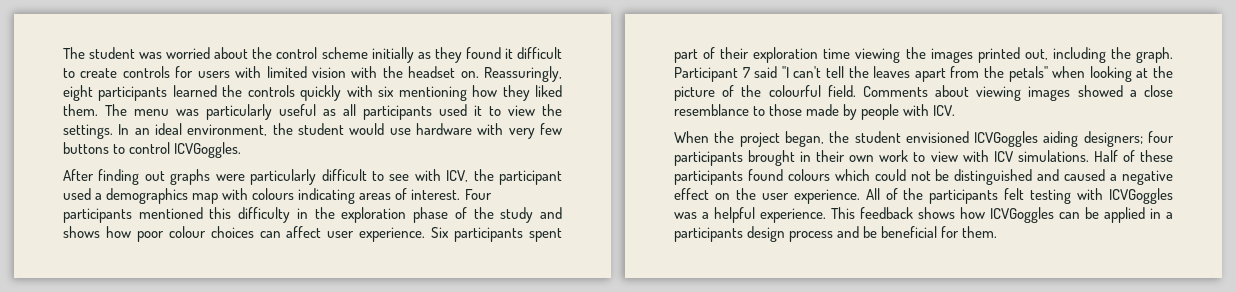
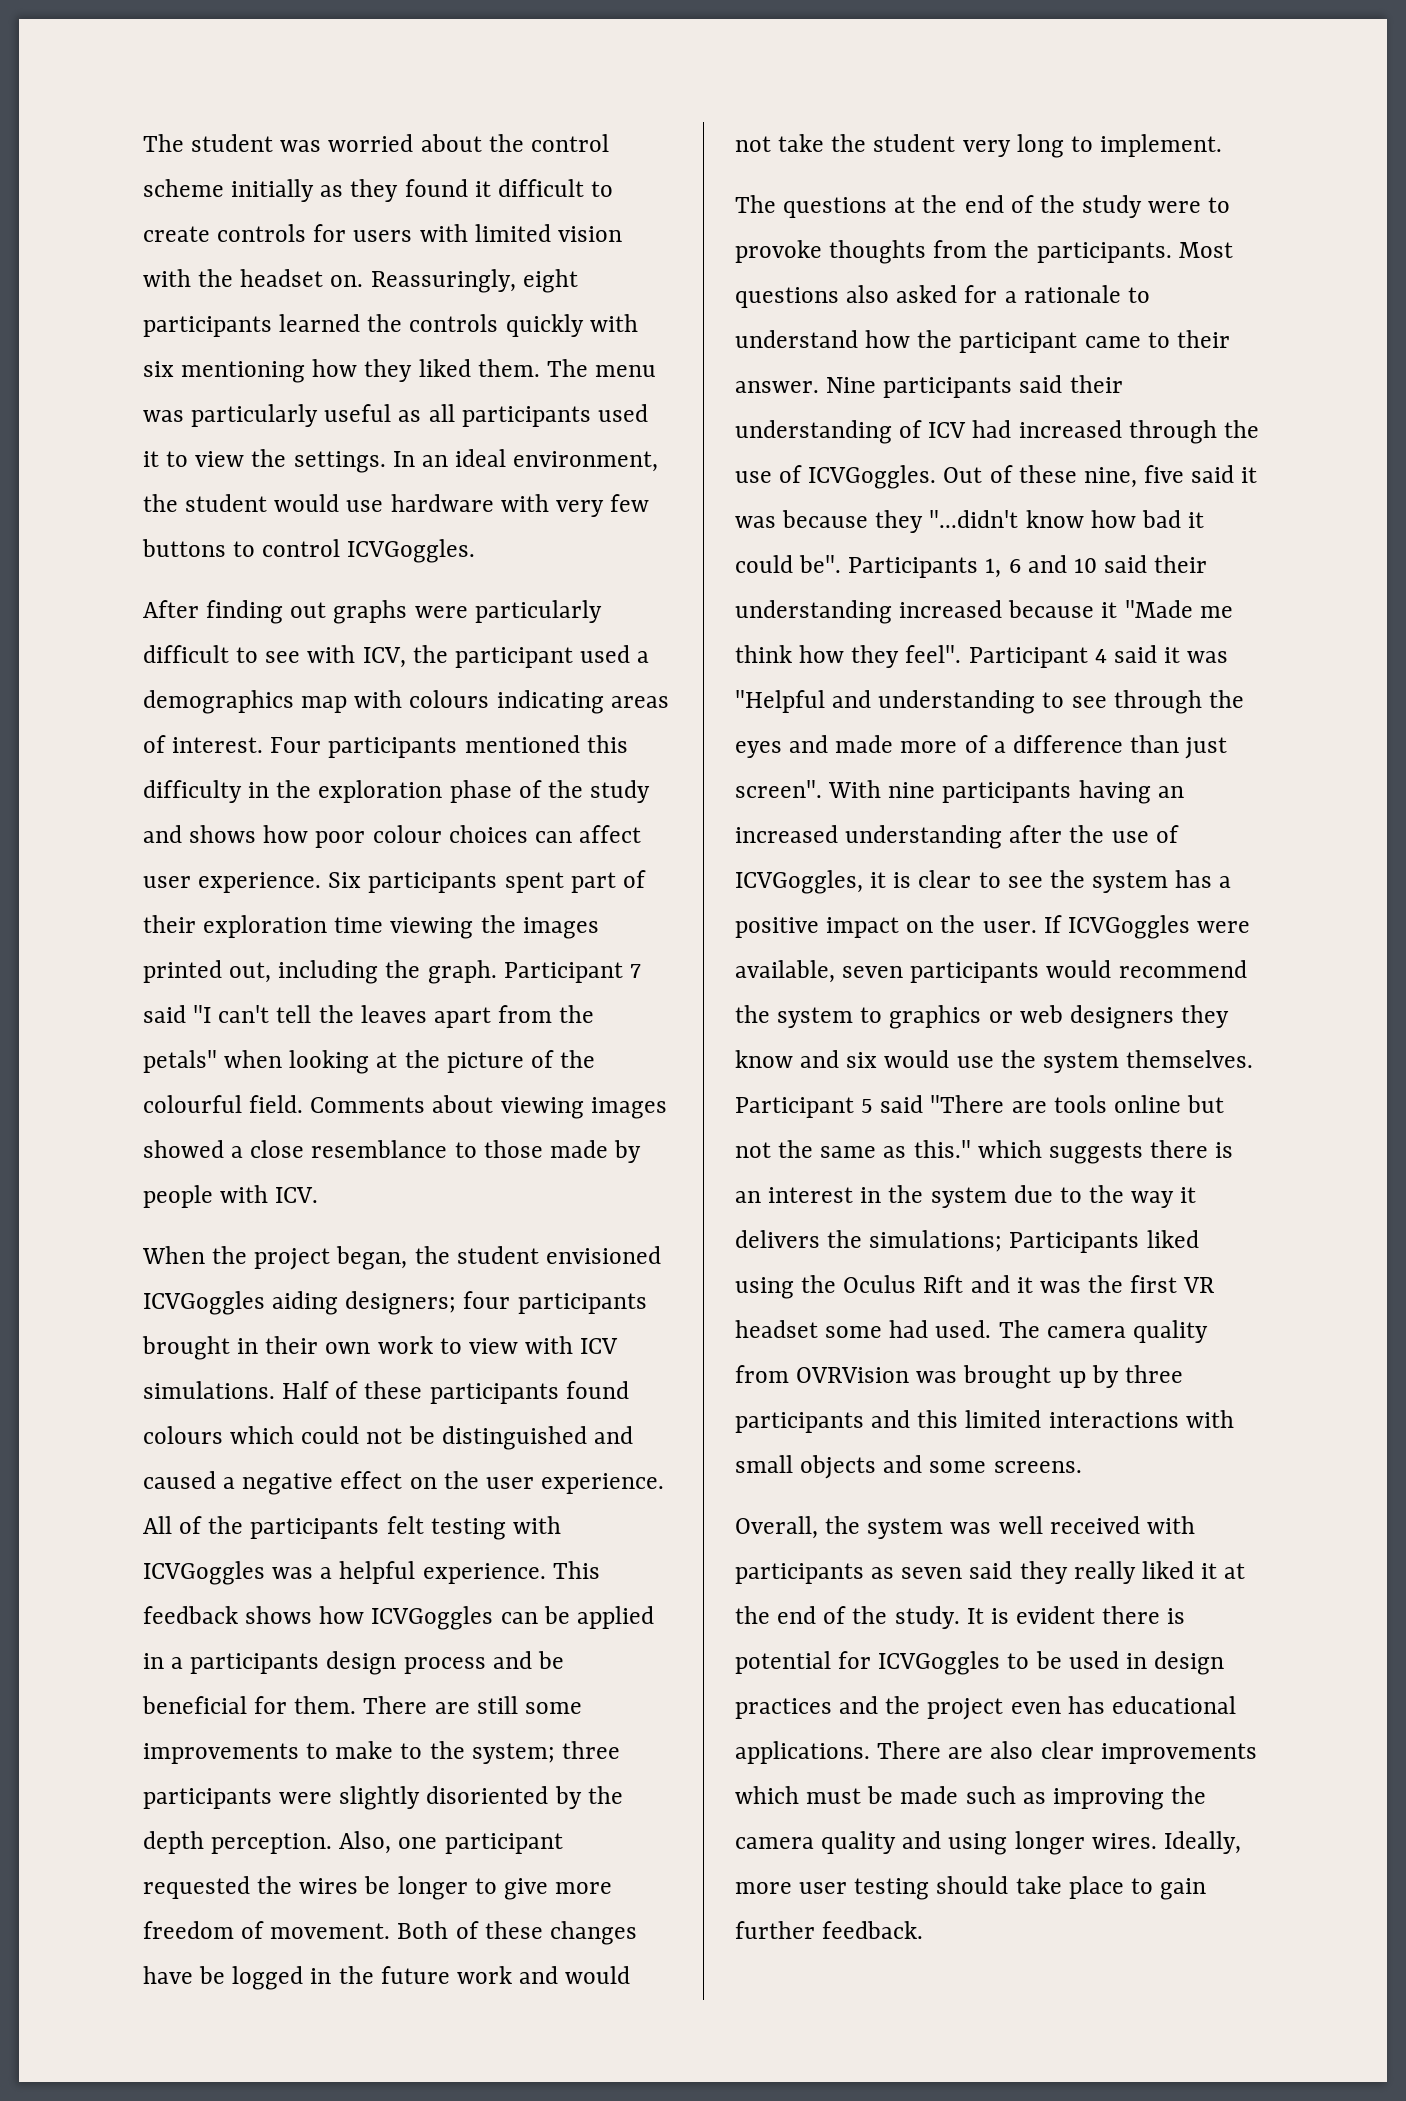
(998, 232) none -> [363,1696,582,1714] [143,1741,620,1764] [143,1786,623,1810] [143,1831,563,1854] [143,1876,613,1900] [143,1921,637,1945] [143,1966,631,1990] [735,134,1223,158] [735,195,1231,218] [735,240,1233,264] [735,285,1150,308] [735,330,1230,353] [735,375,1123,398] [735,420,1259,444] [735,465,1258,489] [735,510,1205,533] [735,555,1208,578] [735,600,1233,624] [735,645,1229,668] [735,690,1244,714] [735,735,1228,759] [735,780,1184,804] [735,825,1179,849] [735,870,1232,894] [735,915,1251,939] [735,960,1247,983] [735,1005,1230,1029] [735,1050,1254,1073] [735,1095,1225,1118] [735,1140,1234,1164] [735,1185,1197,1208] [735,1230,1199,1253] [735,1275,1215,1299] [735,1320,1208,1343] [735,1365,1183,1389] [735,1410,1234,1433] [735,1455,1082,1479] [735,1516,1195,1539] [735,1561,1246,1584] [735,1606,1186,1629] [735,1651,1225,1675] [735,1696,1236,1720] [735,1741,1257,1764] [735,1786,1207,1810] [735,1831,1241,1855] [735,1876,1207,1900] [735,1921,924,1939] There are still some improvements to make to the system; three participants were slightly disoriented by the depth perception. Also, one participant requested the wires be longer to give more freedom of movement. Both of these changes have be logged in the future work and would not take the student very long to implement. // The questions at the end of the study were to provoke thoughts from the participants. Most questions also asked for a rationale to understand how the participant came to their answer. Nine participants said their understanding of ICV had increased through the use of ICVGoggles. Out of these nine, five said it was because they "...didn't know how bad it could be". Participants 1, 6 and 10 said their understanding increased because it "Made me think how they feel". Participant 4 said it was "Helpful and understanding to see through the eyes and made more of a difference than just screen". With nine participants having an increased understanding after the use of ICVGoggles, it is clear to see the system has a positive impact on the user. If ICVGoggles were available, seven participants would recommend the system to graphics or web designers they know and six would use the system themselves. Participant 5 said "There are tools online but not the same as this." which suggests there is an interest in the system due to the way it delivers the simulations; Participants liked using the Oculus Rift and it was the first VR headset some had used. The camera quality from OVRVision was brought up by three participants and this limited interactions with small objects and some screens. // Overall, the system was well received with participants as seven said they really liked it at the end of the study. It is evident there is potential for ICVGoggles to be used in design practices and the project even has educational applications. There are also clear improvements which must be made such as improving the camera quality and using longer wires. Ideally, more user testing should take place to gain further feedback.

